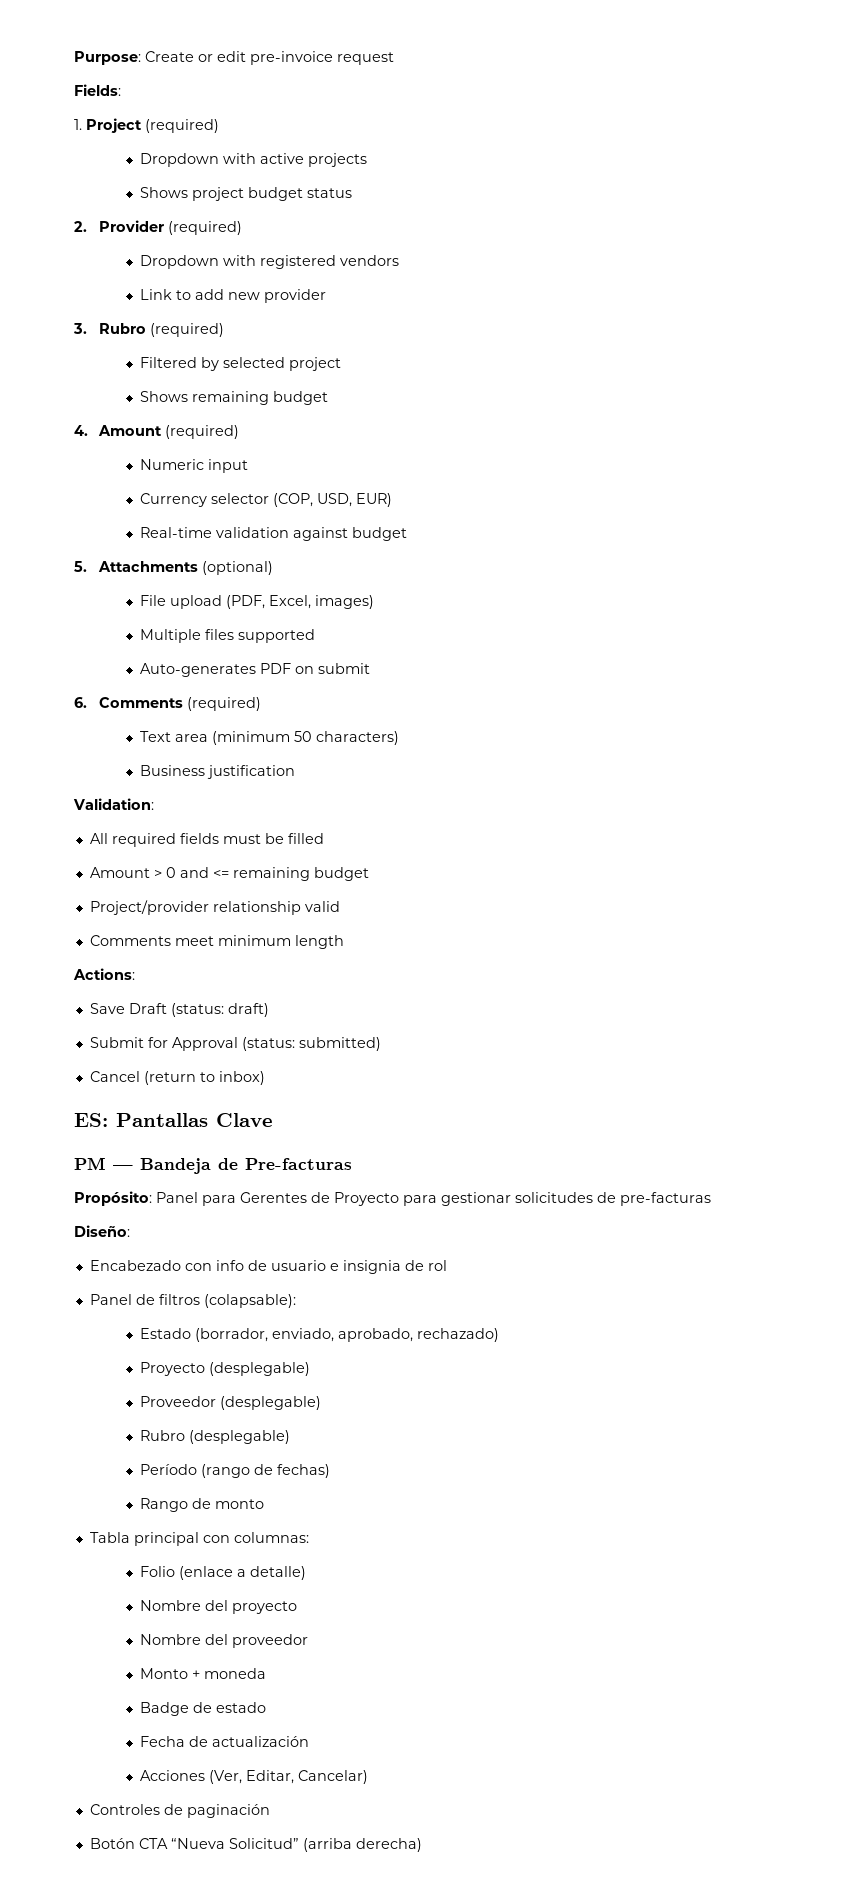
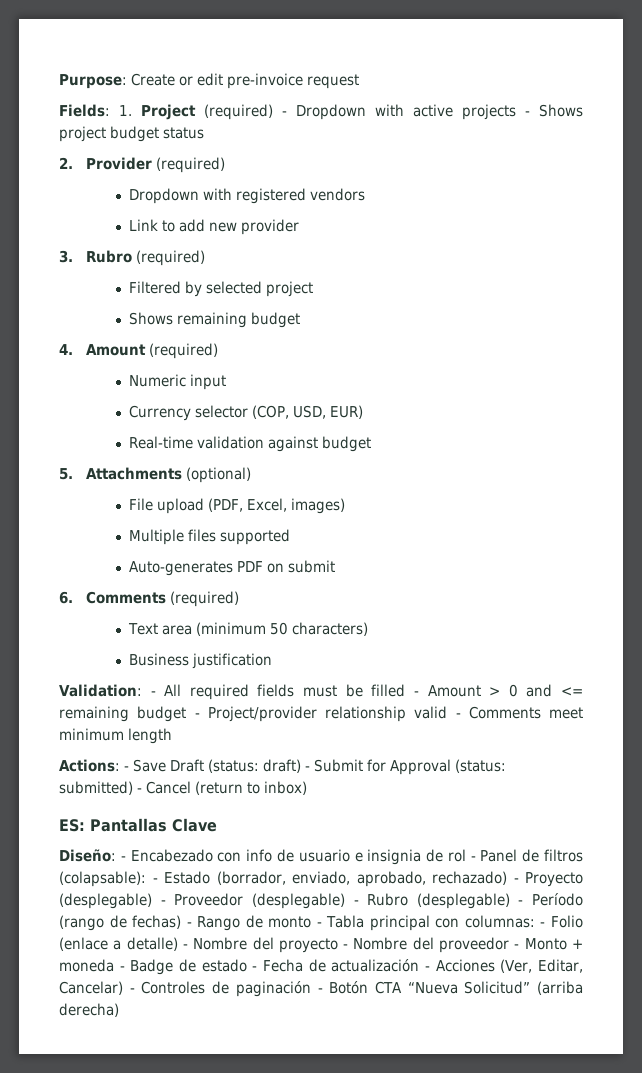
(121, 90) // -> (110, 110) none
(219, 126) // -> [282,111,287,116] -
(367, 160) // -> [525,111,530,116] -
(154, 804) // -> [150,691,156,696] -
(324, 838) // -> [413,691,419,696] -
(369, 874) // -> [194,713,200,718] -
(340, 906) // -> [455,713,461,718] -
(135, 974) // -> [124,766,129,771] -
(269, 1010) // -> [305,766,310,771] -
(381, 1044) // -> [137,788,142,793] -
[74,1157,352,1174] [74,1191,711,1206] // PM — Bandeja de Pre-facturas // Propósito: Panel para Gerentes de Proyecto para gestionar solicitudes de pre-facturas -> (217, 825) none
(130, 1231) // -> [120,856,126,861] -
(447, 1265) // -> [470,856,476,861] -
(296, 1301) // -> [152,878,158,883] -
(499, 1335) // -> [513,878,519,883] -
(310, 1369) // -> [160,900,166,905] -
(321, 1403) // -> [353,900,359,905] -
(290, 1437) // -> [518,900,524,905] -
(330, 1471) // -> [186,922,192,927] -
(264, 1504) // -> [316,922,322,927] -
(309, 1537) // -> [540,922,546,927] -
(306, 1573) // -> [182,944,188,949] -
(297, 1607) // -> [343,944,349,949] -
(308, 1641) // -> [514,944,520,949] -
(266, 1673) // -> [119,966,125,971] -
(266, 1707) // -> [252,966,258,971] -
(309, 1741) // -> [425,966,431,971] -
(368, 1777) // -> [129,988,135,993] -
(270, 1811) // -> [317,988,323,993] -

